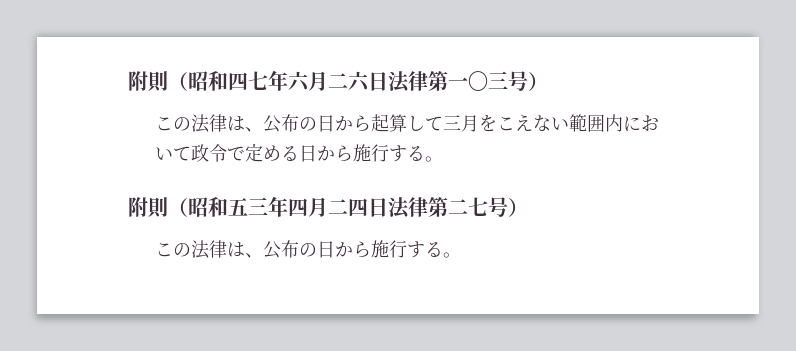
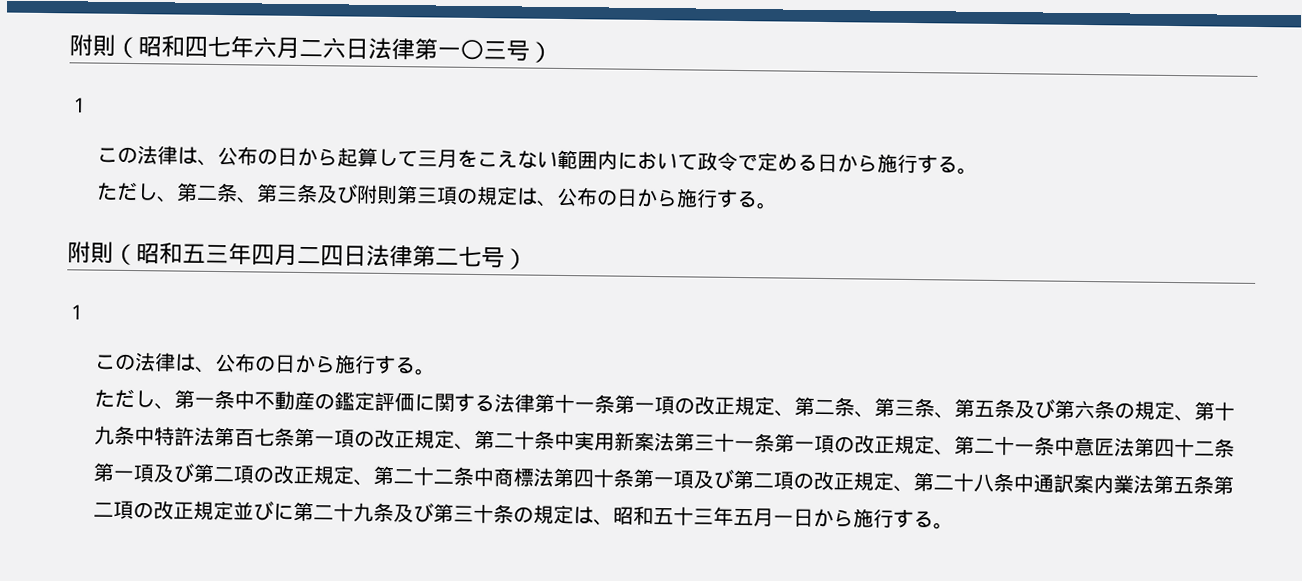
(548, 81) none -> [69,97,90,113] // １
(443, 159) none -> [95,181,778,210] // ただし、第二条、第三条及び附則第三項の規定は、公布の日から施行する。
(528, 207) none -> [66,304,87,320] // １
(461, 255) none -> [93,388,1235,422] [93,425,1235,458] [92,462,1234,495] [92,500,954,530] // ただし、第一条中不動産の鑑定評価に関する法律第十一条第一項の改正規定、第二条、第三条、第五条及び第六条の規定、第十九条中特許法第百七条第一項の改正規定、第二十条中実用新案法第三十一条第一項の改正規定、第二十一条中意匠法第四十二条第一項及び第二項の改正規定、第二十二条中商標法第四十条第一項及び第二項の改正規定、第二十八条中通訳案内業法第五条第二項の改正規定並びに第二十九条及び第三十条の規定は、昭和五十三年五月一日から施行する。

